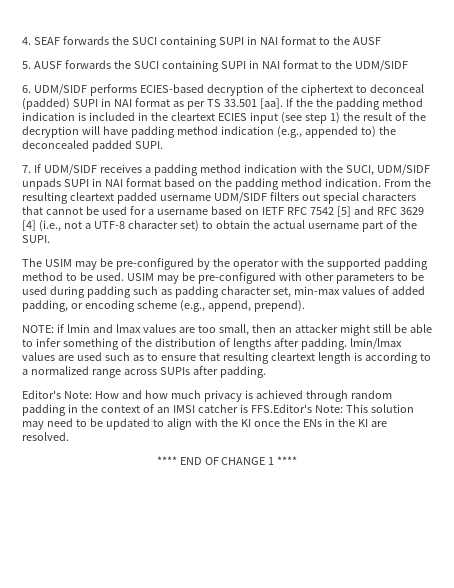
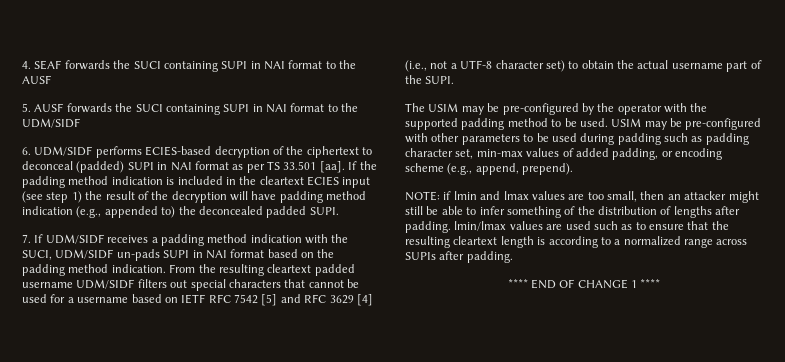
[315,98,333,107] the -> (377, 165) none
[22,178,61,190] unpads -> [116,249,160,261] un-pads
(220, 356) none -> [711,221,729,230] the
[22,390,392,402] [22,404,414,416] [22,418,387,430] [22,432,69,441] // Editor's Note: How and how much privacy is achieved through random padding in the context of an IMSI catcher is FFS.Editor's Note: This solution may need to be updated to align with the KI once the ENs in the KI are resolved. -> (513, 257) none

